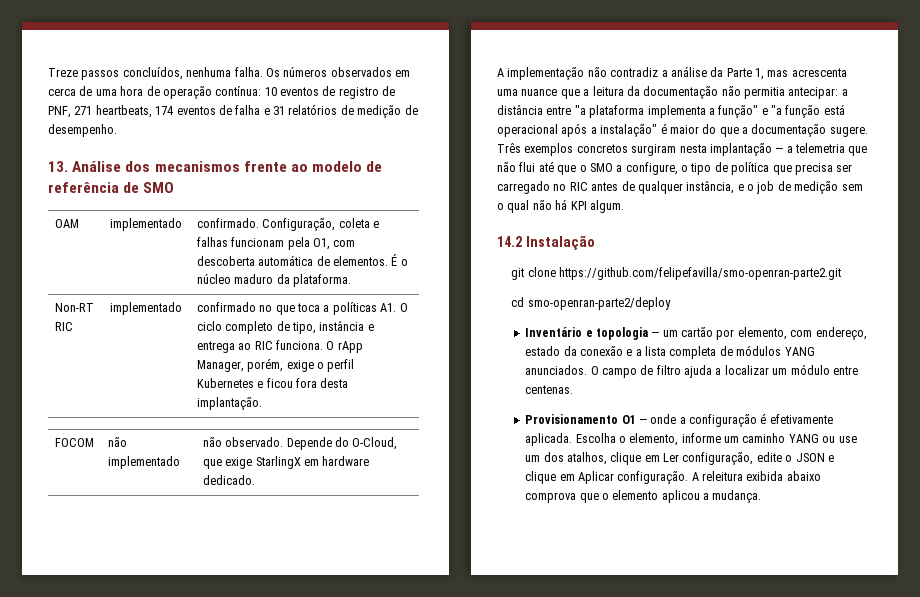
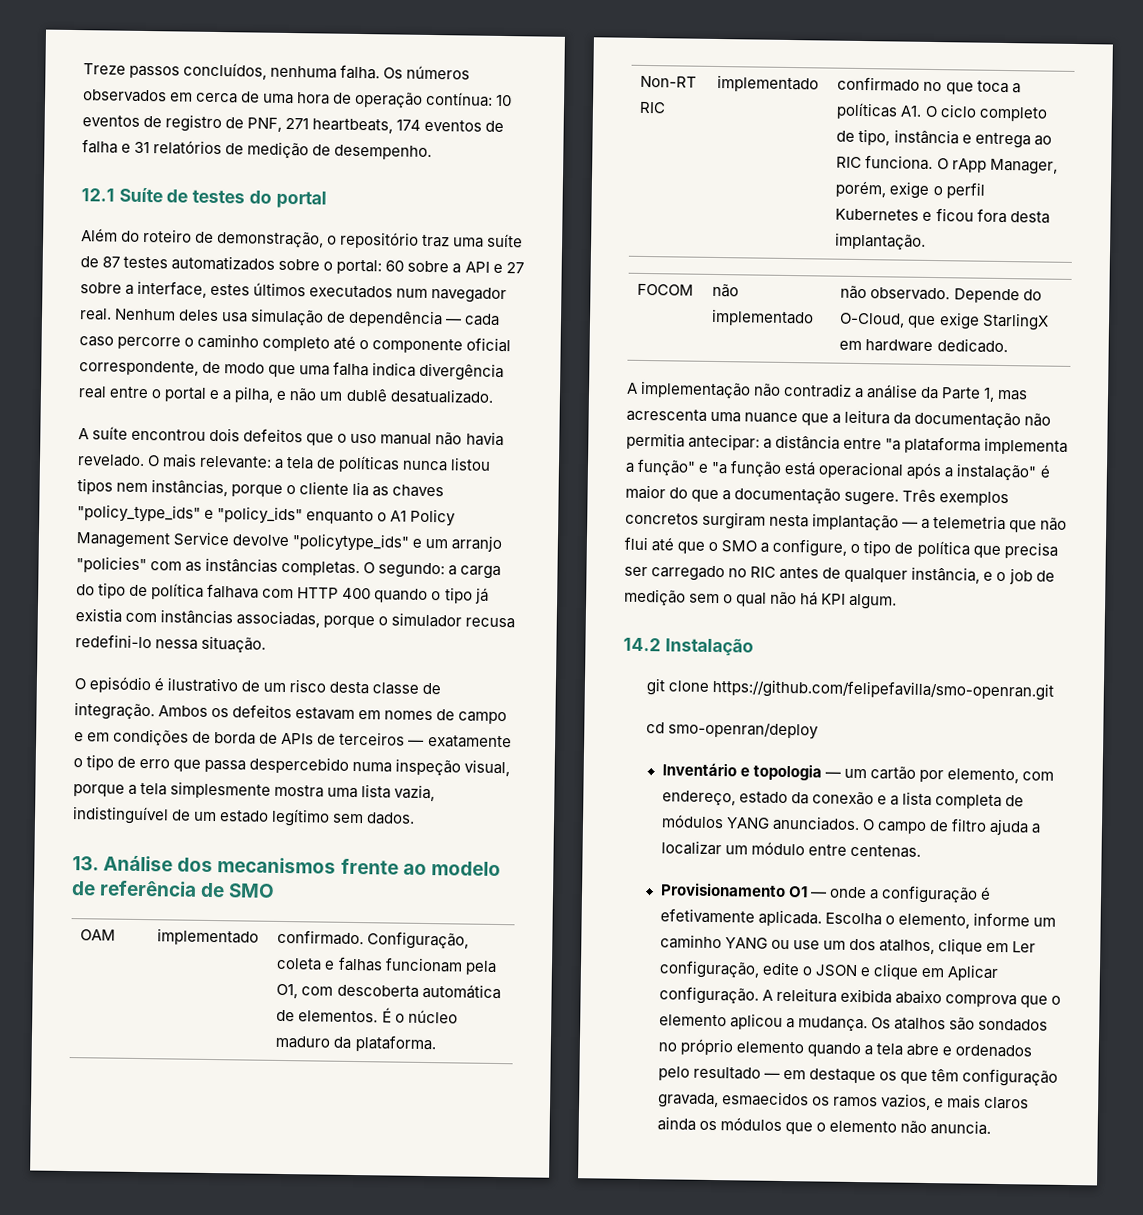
(117, 130) none -> [81,187,327,209] [81,228,524,249] [80,255,524,275] [80,280,508,304] [79,308,501,328] [79,333,512,354] [79,360,505,382] [78,386,494,404] [78,426,504,447] [77,453,492,473] [77,478,445,498] [77,504,457,527] [76,531,503,553] [76,556,502,580] [76,582,489,604] [75,608,516,629] [75,634,267,653] [74,676,442,695] [74,702,508,725] [74,728,512,749] [73,754,511,777] [73,781,436,802] [72,806,416,827] // 12.1 Suíte de testes do portal // Além do roteiro de demonstração, o repositório traz uma suíte de 87 testes automatizados sobre o portal: 60 sobre a API e 27 sobre a interface, estes últimos executados num navegador real. Nenhum deles usa simulação de dependência — cada caso percorre o caminho completo até o componente oficial correspondente, de modo que uma falha indica divergência real entre o portal e a pilha, e não um dublê desatualizado. // A suíte encontrou dois defeitos que o uso manual não havia revelado. O mais relevante: a tela de políticas nunca listou tipos nem instâncias, porque o cliente lia as chaves "policy_type_ids" e "policy_ids" enquanto o A1 Policy Management Service devolve "policytype_ids" e um arranjo "policies" com as instâncias completas. O segundo: a carga do tipo de política falhava com HTTP 400 quando o tipo já existia com instâncias associadas, porque o simulador recusa redefini-lo nessa situação. // O episódio é ilustrativo de um risco desta classe de integração. Ambos os defeitos estavam em nomes de campo e em condições de borda de APIs de terceiros — exatamente o tipo de erro que passa despercebido numa inspeção visual, porque a tela simplesmente mostra uma lista vazia, indistinguível de um estado legítimo sem dados.
[559,267,842,280] https://github.com/felipefavilla/smo-openran-parte2.git -> [712,678,1055,701] https://github.com/felipefavilla/smo-openran.git
[527,297,671,310] smo-openran-parte2/deploy -> [668,721,820,740] smo-openran/deploy
(762, 496) none -> [870,1017,1049,1032] [657,1038,1033,1058] [657,1066,1059,1087] [657,1091,1030,1111] [656,1116,992,1135] Os atalhos são sondados no próprio elemento quando a tela abre e ordenados pelo resultado — em destaque os que têm configuração gravada, esmaecidos os ramos vazios, e mais claros ainda os módulos que o elemento não anuncia.

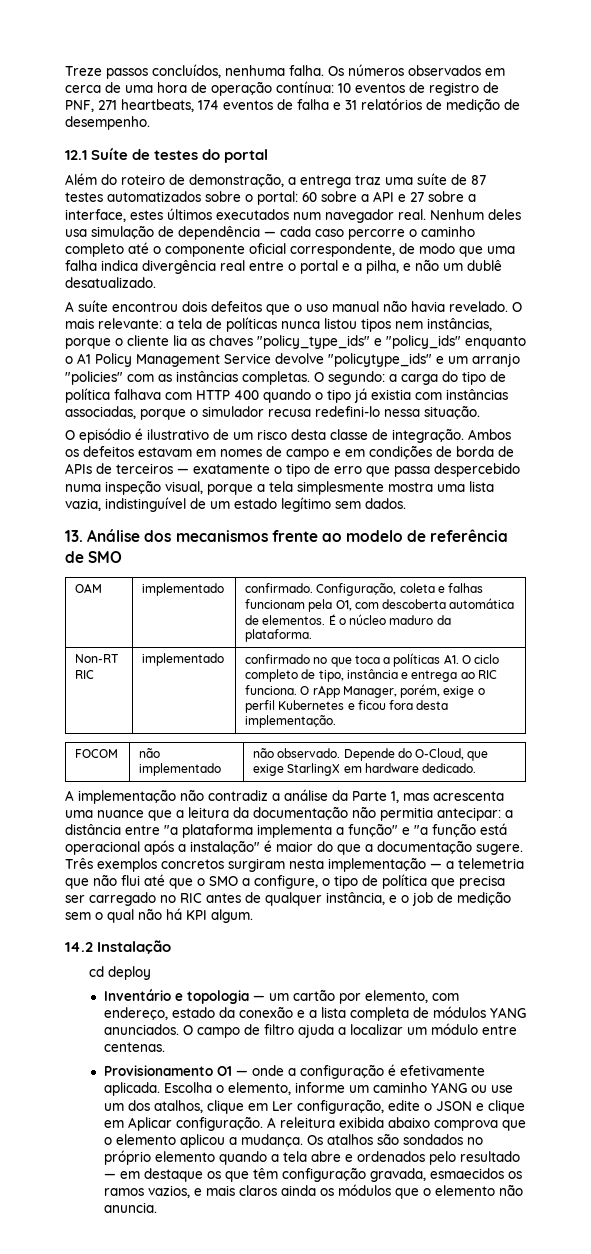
[327,231,420,249] o repositório -> [288,175,351,188] a entrega
[835,232,927,250] implantação. -> [245,715,337,728] implementação.
[812,513,900,531] implantação -> [328,857,426,872] implementação
[646,678,1055,701] // git clone https://github.com/felipefavilla/smo-openran.git -> (172, 947) none
[668,721,820,740] smo-openran/deploy -> [107,966,151,980] deploy

